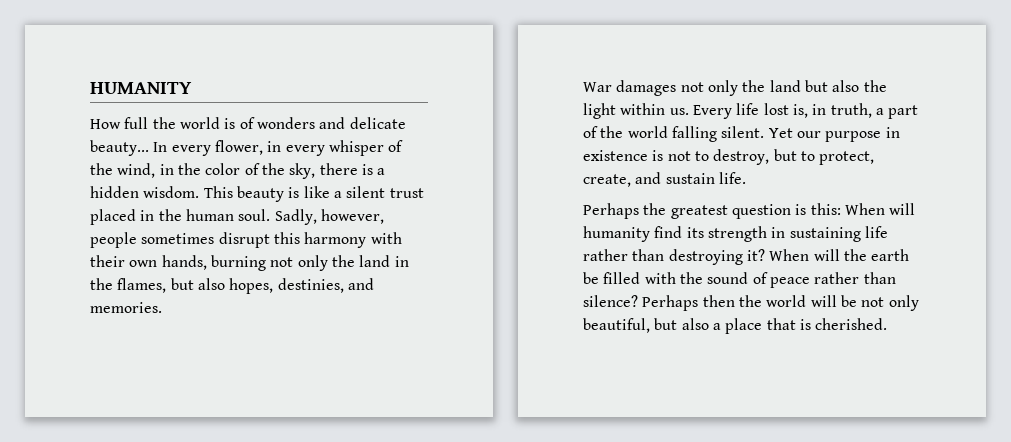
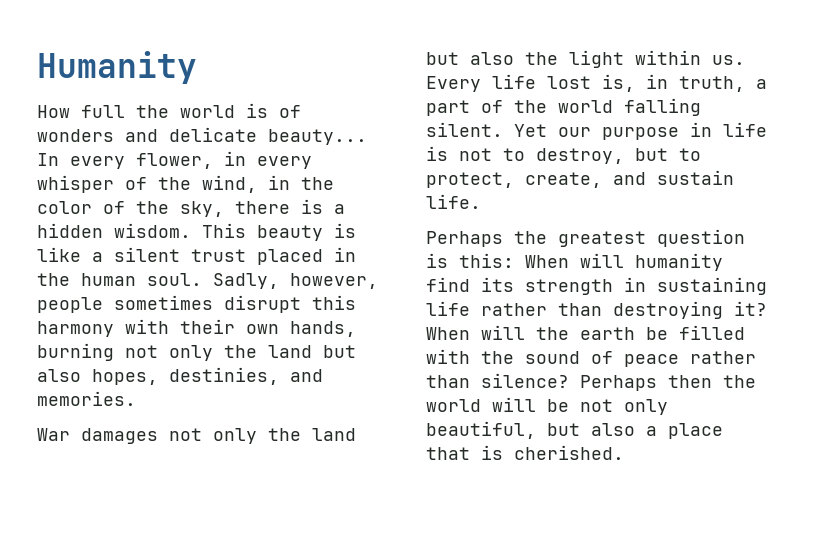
[90,82,192,94] HUMANITY -> [37,51,197,84] Humanity
[394,256,409,267] [90,278,167,293] in the flames, -> (312, 351) none
[583,150,648,161] existence -> [723,122,767,137] life

